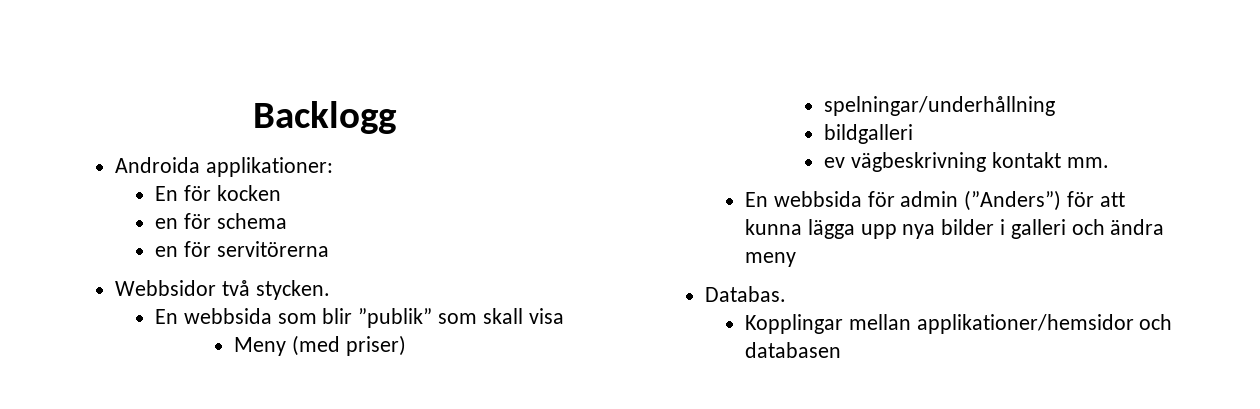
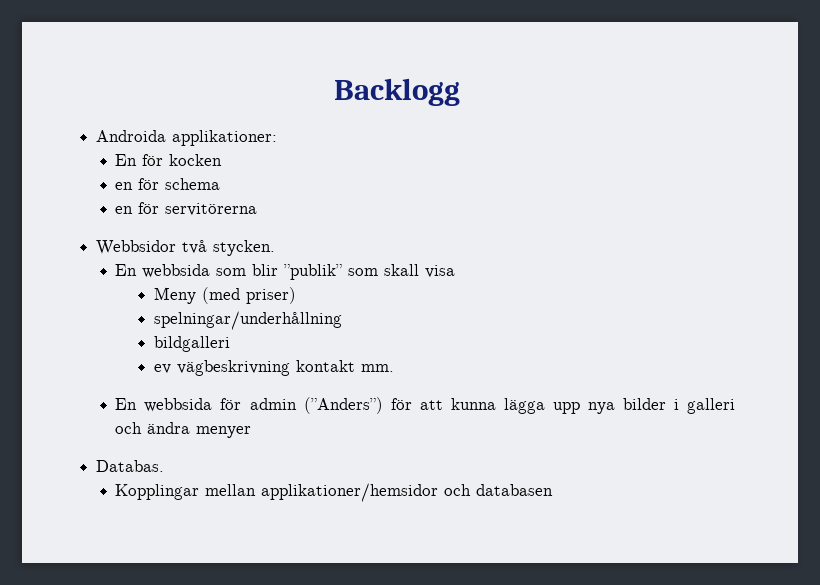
[744,252,796,267] meny -> [196,426,252,438] menyer

